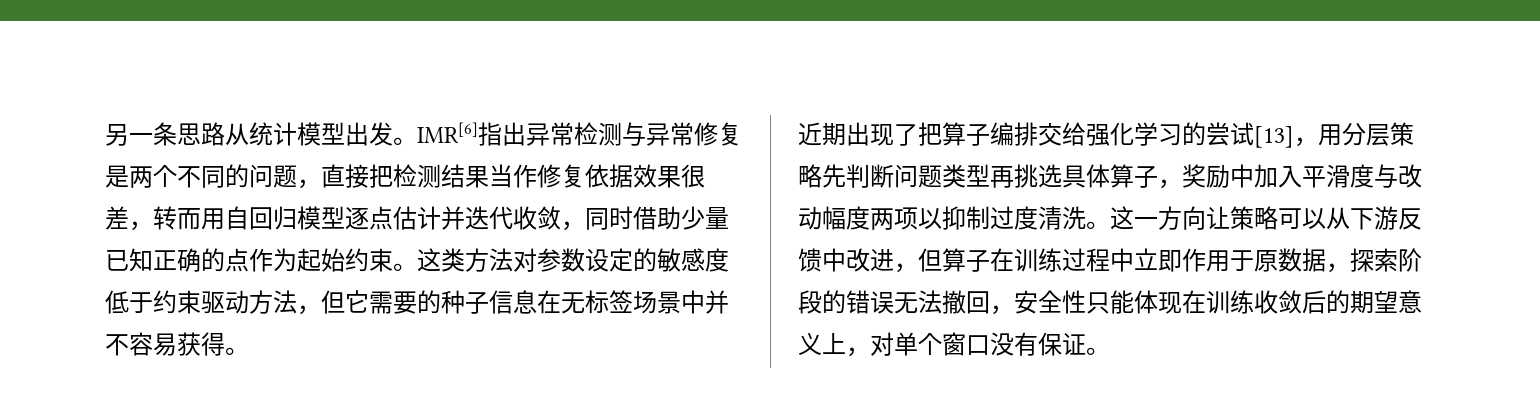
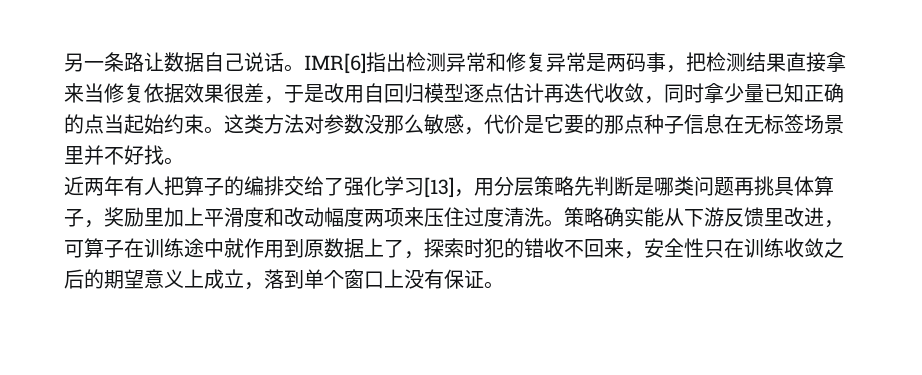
[177,122,742,146] [105,164,537,189] 思路从统计模型出发。IMR[6]指出异常检测与异常修复是两个不同的问题，直接把检测结果当作 -> [124,52,846,74] [64,83,104,103] 路让数据自己说话。IMR[6]指出检测异常和修复异常是两码事，把检测结果直接拿来当
[153,206,201,230] 转而 -> [284,83,344,103] 于是改
[441,206,465,230] 并 -> [544,84,564,103] 再
[633,206,681,230] 借助 -> [704,83,724,104] 拿
[249,248,297,272] 作为 -> [104,114,124,134] 当
[585,248,729,272] [105,290,441,315] 设定的敏感度低于约束驱动方法，但它需要的 -> [364,114,644,135] 没那么敏感，代价是它要的那点
[681,290,729,314] [105,332,249,356] [798,122,990,146] 中并不容易获得。 // 近期出现了把算子 -> [64,145,184,165] [64,176,244,196] 里并不好找。 // 近两年有人把算子的
(1086, 134) none -> [324,177,344,196] 了
[1182,122,1254,146] 的尝试 -> (424, 187) none
[894,164,1398,189] 问题类型再挑选具体算子，奖励中加入平滑度与 -> [634,176,834,196] [64,207,284,228] 是哪类问题再挑具体算子，奖励里加上平滑度和
[918,206,990,230] 以抑制 -> [404,207,464,227] 来压住
[1110,206,1422,230] [798,248,1422,273] [798,290,990,314] 这一方向让策略可以从下游反馈中改进，但算子在训练过程中立即作用于原数据，探索阶段的错误无法撤回 -> [564,207,844,228] [64,238,624,259] 策略确实能从下游反馈里改进，可算子在训练途中就作用到原数据上了，探索时犯的错收不回来
[1110,290,1182,314] 能体现 -> (724, 249) none
(1302, 302) none -> [824,238,844,258] 之
[846,332,894,357] ，对 -> [204,269,304,290] 成立，落到
(990, 345) none -> [384,269,404,288] 上

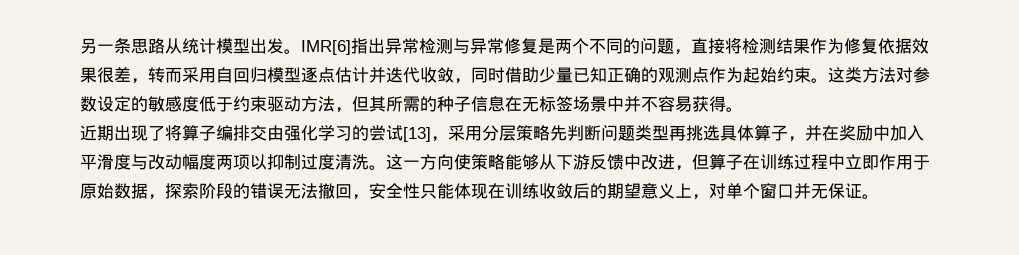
[124,52,846,74] [64,83,104,103] 路让数据自己说话。IMR[6]指出检测异常和修复异常是两码事，把检测结果直接拿来当 -> [131,38,844,55] 思路从统计模型出发。IMR[6]指出异常检测与异常修复是两个不同的问题，直接将检测结果作为
[284,83,344,103] 于是改 -> [148,67,199,83] 转而采
[544,84,564,103] 再 -> [369,67,386,83] 并
[704,83,724,104] 拿 -> [505,67,539,83] 借助
[84,114,124,134] 点当 -> [658,67,743,83] 观测点作为
[364,114,644,135] 没那么敏感，代价是它要的那点 -> [97,96,437,113] 设定的敏感度低于约束驱动方法，但其所需的
[64,145,184,165] [64,176,834,198] [64,207,284,228] 里并不好找。 // 近两年有人把算子的编排交给了强化学习[13]，用分层策略先判断是哪类问题再挑具体算子，奖励里加上平滑度和 -> [607,96,743,112] [80,125,924,142] [80,154,148,170] 中并不容易获得。 // 近期出现了将算子编排交由强化学习的尝试[13]，采用分层策略先判断问题类型再挑选具体算子，并在奖励中加入平滑度与
[404,207,464,227] 来压住 -> [250,154,301,170] 以抑制
[564,207,844,228] [64,238,624,259] 策略确实能从下游反馈里改进，可算子在训练途中就作用到原数据上了，探索时犯的错收不回来 -> [386,154,930,171] [80,183,352,200] 这一方向使策略能够从下游反馈中改进，但算子在训练过程中立即作用于原始数据，探索阶段的错误无法撤回
(724, 249) none -> [437,183,488,199] 能体现
[824,238,844,258] 之 -> (573, 191) none
[204,269,304,290] 成立，落到 -> [692,183,726,200] ，对
[384,269,444,289] 上没有 -> [794,183,828,199] 并无

